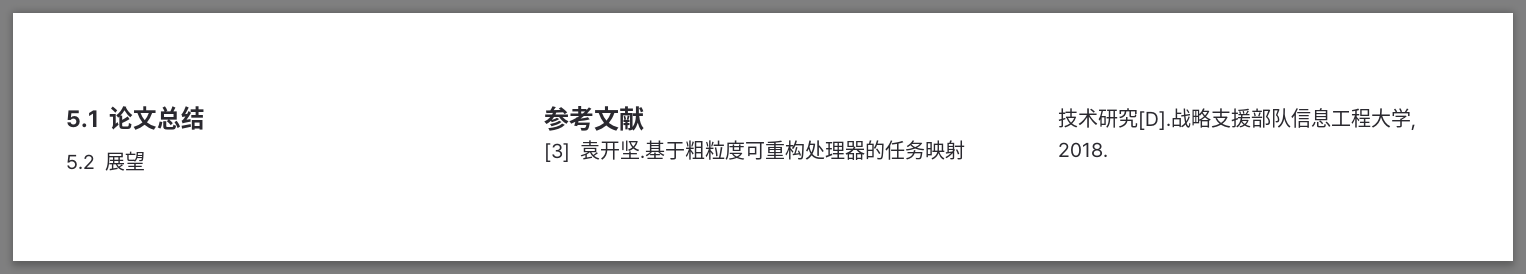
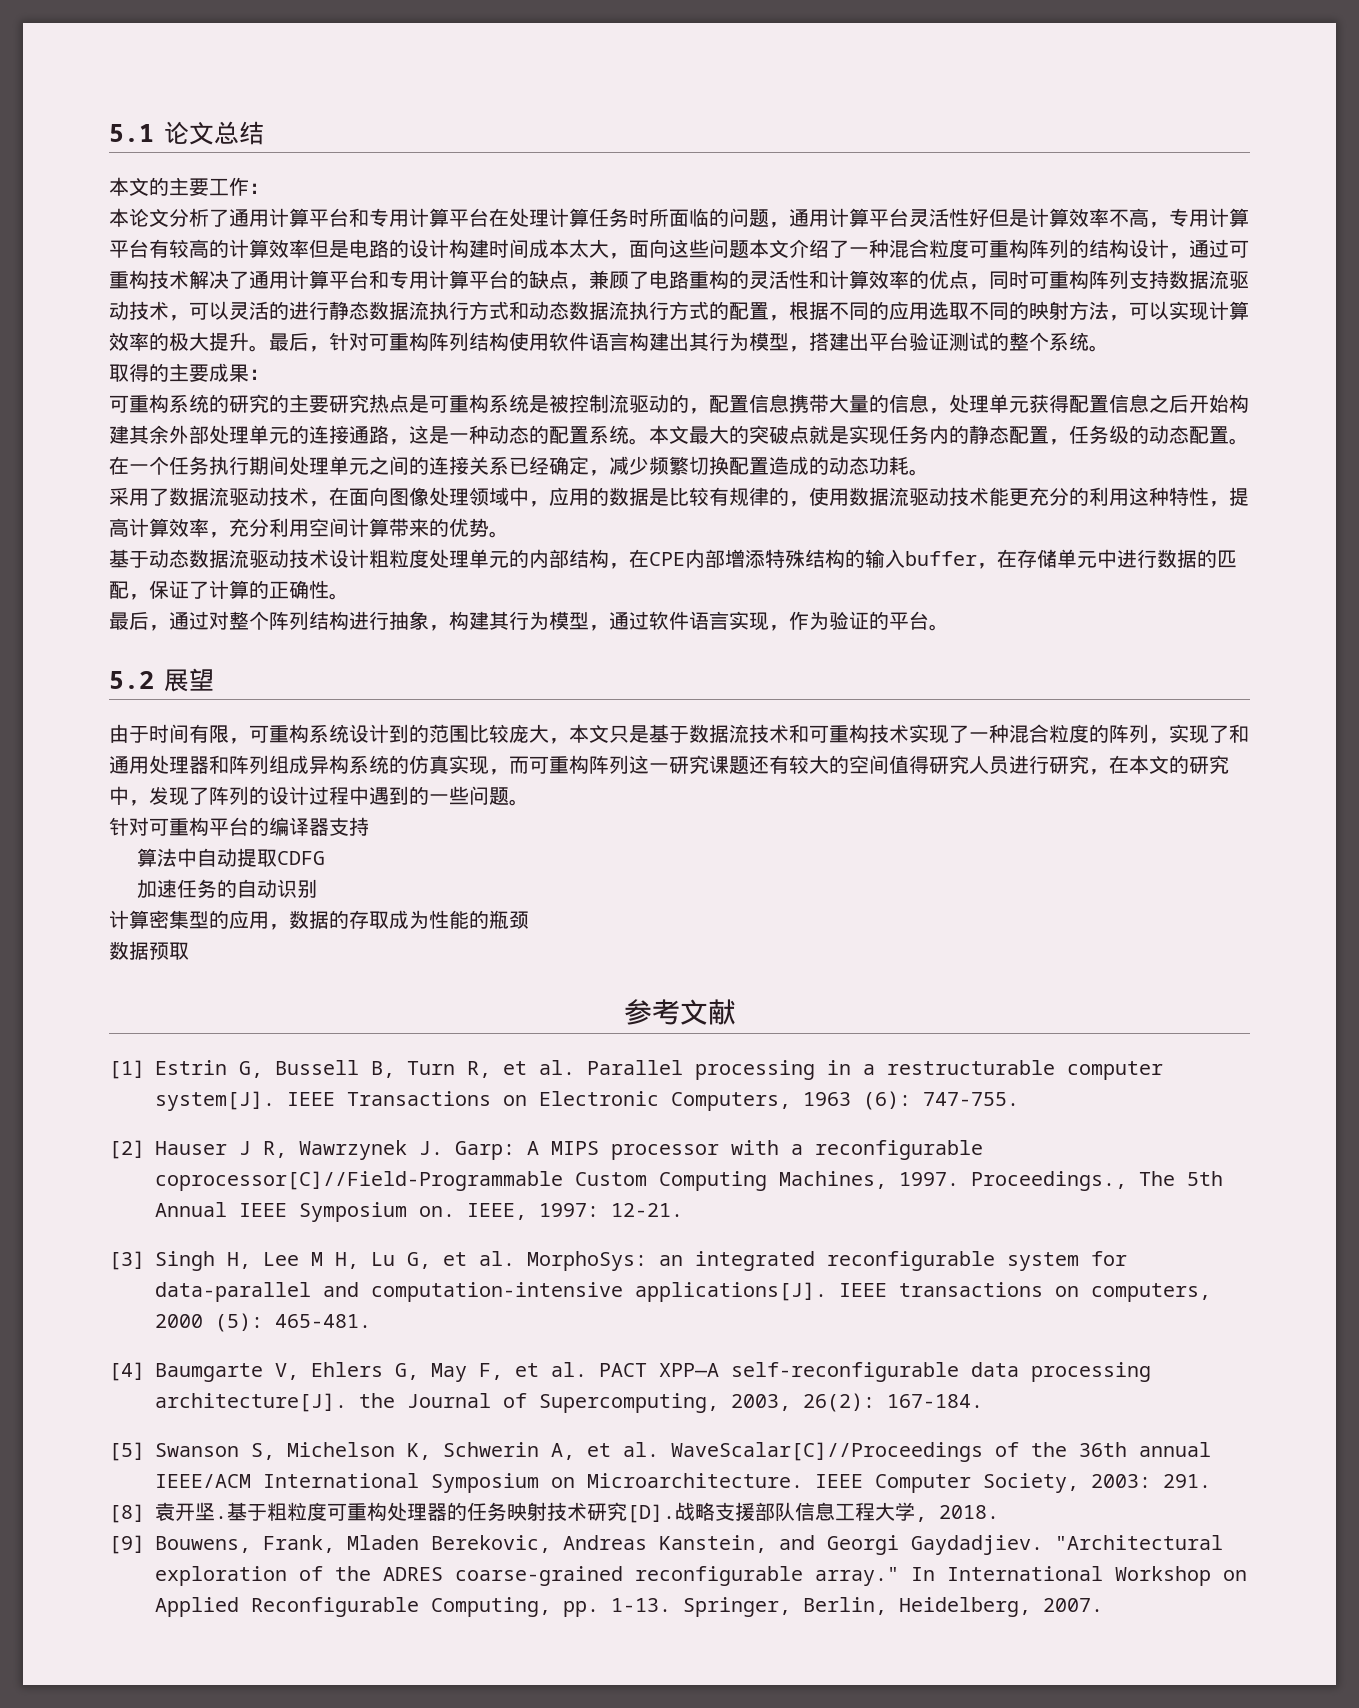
[66,151,145,171] [544,106,644,131] [544,143,570,162] 5.2展望 // 参考文献 // [3] -> [109,177,269,196] [109,208,1249,228] [109,239,1249,259] [109,270,1249,290] [109,301,1249,321] [109,332,1109,352] [109,363,269,382] [109,394,1249,414] [109,425,1249,445] [109,456,929,476] [109,487,1249,507] [109,518,509,538] [109,549,1237,569] [109,580,349,600] [109,611,949,631] [109,668,214,692] [109,724,1249,744] [109,755,1229,775] [109,786,529,806] [109,817,369,836] [136,848,325,867] [136,879,317,899] [109,910,529,930] [109,941,189,960] [623,999,736,1025] [109,1060,1163,1080] [155,1091,1019,1111] [109,1140,983,1160] [155,1171,1223,1191] [155,1202,683,1222] [109,1251,1127,1271] [155,1282,1211,1302] [155,1313,371,1332] [109,1362,1151,1382] [155,1393,983,1413] [109,1442,1211,1462] [155,1473,1211,1493] [109,1504,145,1523] 本文的主要工作： // 本论文分析了通用计算平台和专用计算平台在处理计算任务时所面临的问题，通用计算平台灵活性好但是计算效率不高，专用计算平台有较高的计算效率但是电路的设计构建时间成本太大，面向这些问题本文介绍了一种混合粒度可重构阵列的结构设计，通过可重构技术解决了通用计算平台和专用计算平台的缺点，兼顾了电路重构的灵活性和计算效率的优点，同时可重构阵列支持数据流驱动技术，可以灵活的进行静态数据流执行方式和动态数据流执行方式的配置，根据不同的应用选取不同的映射方法，可以实现计算效率的极大提升。最后，针对可重构阵列结构使用软件语言构建出其行为模型，搭建出平台验证测试的整个系统。 // 取得的主要成果： // 可重构系统的研究的主要研究热点是可重构系统是被控制流驱动的，配置信息携带大量的信息，处理单元获得配置信息之后开始构建其余外部处理单元的连接通路，这是一种动态的配置系统。本文最大的突破点就是实现任务内的静态配置，任务级的动态配置。在一个任务执行期间处理单元之间的连接关系已经确定，减少频繁切换配置造成的动态功耗。 // 采用了数据流驱动技术，在面向图像处理领域中，应用的数据是比较有规律的，使用数据流驱动技术能更充分的利用这种特性，提高计算效率，充分利用空间计算带来的优势。 // 基于动态数据流驱动技术设计粗粒度处理单元的内部结构，在CPE内部增添特殊结构的输入buffer，在存储单元中进行数据的匹配，保证了计算的正确性。 // 最后，通过对整个阵列结构进行抽象，构建其行为模型，通过软件语言实现，作为验证的平台。 // 5.2展望 // 由于时间有限，可重构系统设计到的范围比较庞大，本文只是基于数据流技术和可重构技术实现了一种混合粒度的阵列，实现了和通用处理器和阵列组成异构系统的仿真实现，而可重构阵列这一研究课题还有较大的空间值得研究人员进行研究，在本文的研究中，发现了阵列的设计过程中遇到的一些问题。 // 针对可重构平台的编译器支持 // 算法中自动提取CDFG // 加速任务的自动识别 // 计算密集型的应用，数据的存取成为性能的瓶颈 // 数据预取 // 参考文献 // [1] Estrin G, Bussell B, Turn R, et al. Parallel processing in a restructurable computer system[J]. IEEE Transactions on Electronic Computers, 1963 (6): 747-755. // [2] Hauser J R, Wawrzynek J. Garp: A MIPS processor with a reconfigurable coprocessor[C]//Field-Programmable Custom Computing Machines, 1997. Proceedings., The 5th Annual IEEE Symposium on. IEEE, 1997: 12-21. // [3] Singh H, Lee M H, Lu G, et al. MorphoSys: an integrated reconfigurable system for data-parallel and computation-intensive applications[J]. IEEE transactions on computers, 2000 (5): 465-481. // [4] Baumgarte V, Ehlers G, May F, et al. PACT XPP—A self-reconfigurable data processing architecture[J]. the Journal of Supercomputing, 2003, 26(2): 167-184. // [5] Swanson S, Michelson K, Schwerin A, et al. WaveScalar[C]//Proceedings of the 36th annual IEEE/ACM International Symposium on Microarchitecture. IEEE Computer Society, 2003: 291. // [8]
(1108, 150) none -> [109,1535,1223,1555] [155,1566,1247,1586] [155,1597,1103,1617] // [9] Bouwens, Frank, Mladen Berekovic, Andreas Kanstein, and Georgi Gaydadjiev. "Architectural exploration of the ADRES coarse-grained reconfigurable array." In International Workshop on Applied Reconfigurable Computing, pp. 1-13. Springer, Berlin, Heidelberg, 2007.

